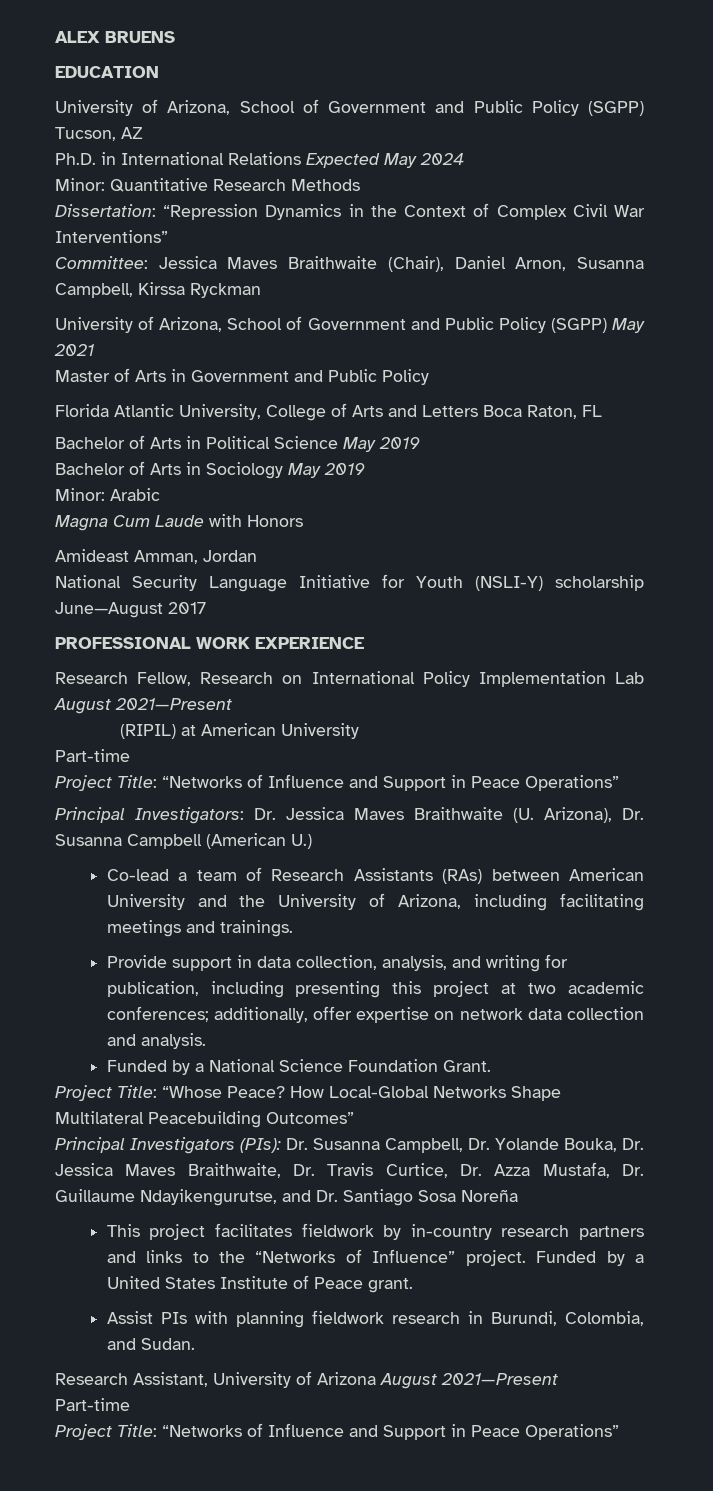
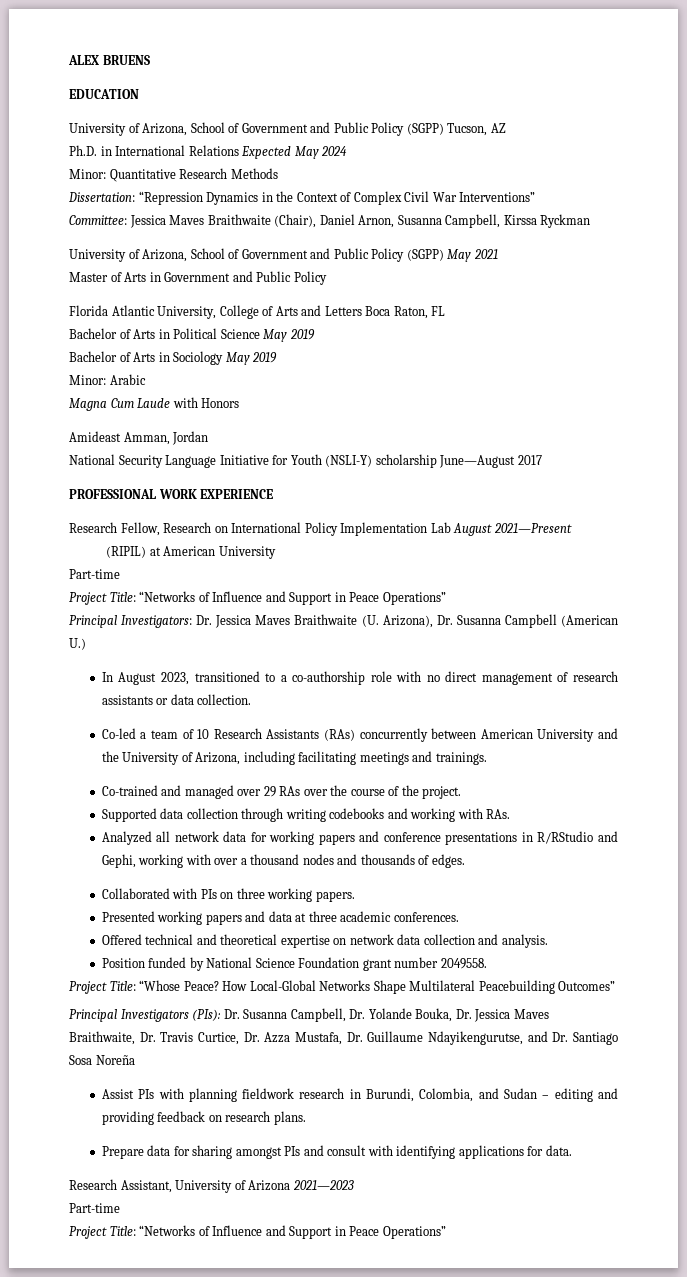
[106,869,169,881] Co-lead -> [101,671,618,685] [101,694,252,705] [101,728,136,739] In August 2023, transitioned to a co-authorship role with no direct management of research assistants or data collection. // Co-led
(262, 874) none -> [197,729,210,739] 10
(483, 876) none -> [359,728,428,742] concurrently
[106,954,568,972] [106,981,644,998] [106,1006,353,1023] Provide support in data collection, analysis, and writing for publication, including presenting this project at two academic conferences; additionally, offer -> [101,785,462,799] [101,808,511,822] [101,831,618,845] [101,854,465,868] [101,888,355,902] [101,911,459,925] [101,934,278,945] Co-trained and managed over 29 RAs over the course of the project. // Supported data collection through writing codebooks and working with RAs. // Analyzed all network data for working papers and conference presentations in R/RStudio and Gephi, working with over a thousand nodes and thousands of edges. // Collaborated with PIs on three working papers. // Presented working papers and data at three academic conferences. // Offered technical and theoretical
[106,1059,491,1075] Funded by a National Science Foundation Grant. -> [101,957,487,971] Position funded by National Science Foundation grant number 2049558.
[106,1223,644,1240] [106,1249,644,1266] [106,1275,413,1293] // This project facilitates fieldwork by in-country research partners and links to the “Networks of Influence” project. Funded by a United States Institute of Peace grant. -> (135, 1060) none
[140,1338,195,1350] Sudan. -> [504,1088,618,1102] [101,1111,306,1125] [101,1145,572,1159] Sudan – editing and providing feedback on research plans. // Prepare data for sharing amongst PIs and consult with identifying applications for data.
[380,1373,558,1389] August 2021—Present -> [292,1180,354,1190] 2021—2023

